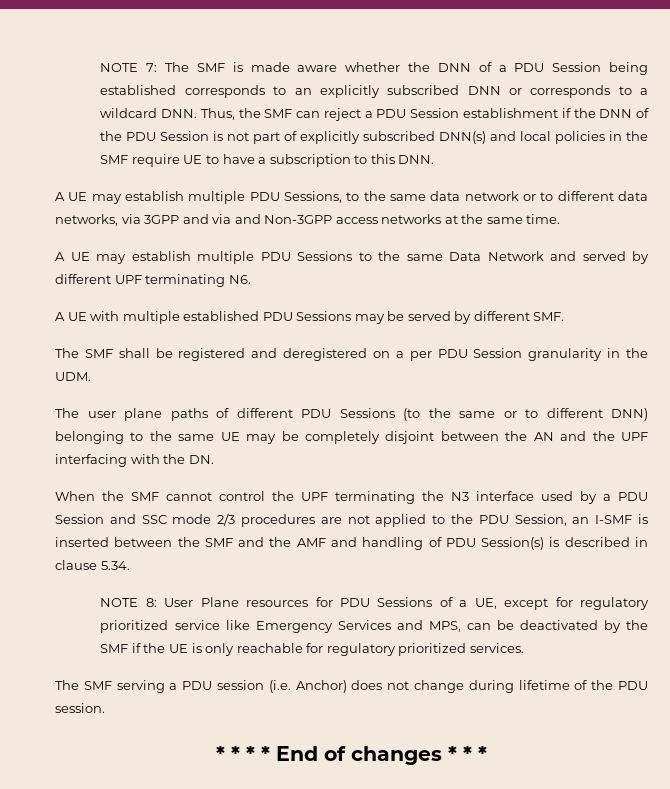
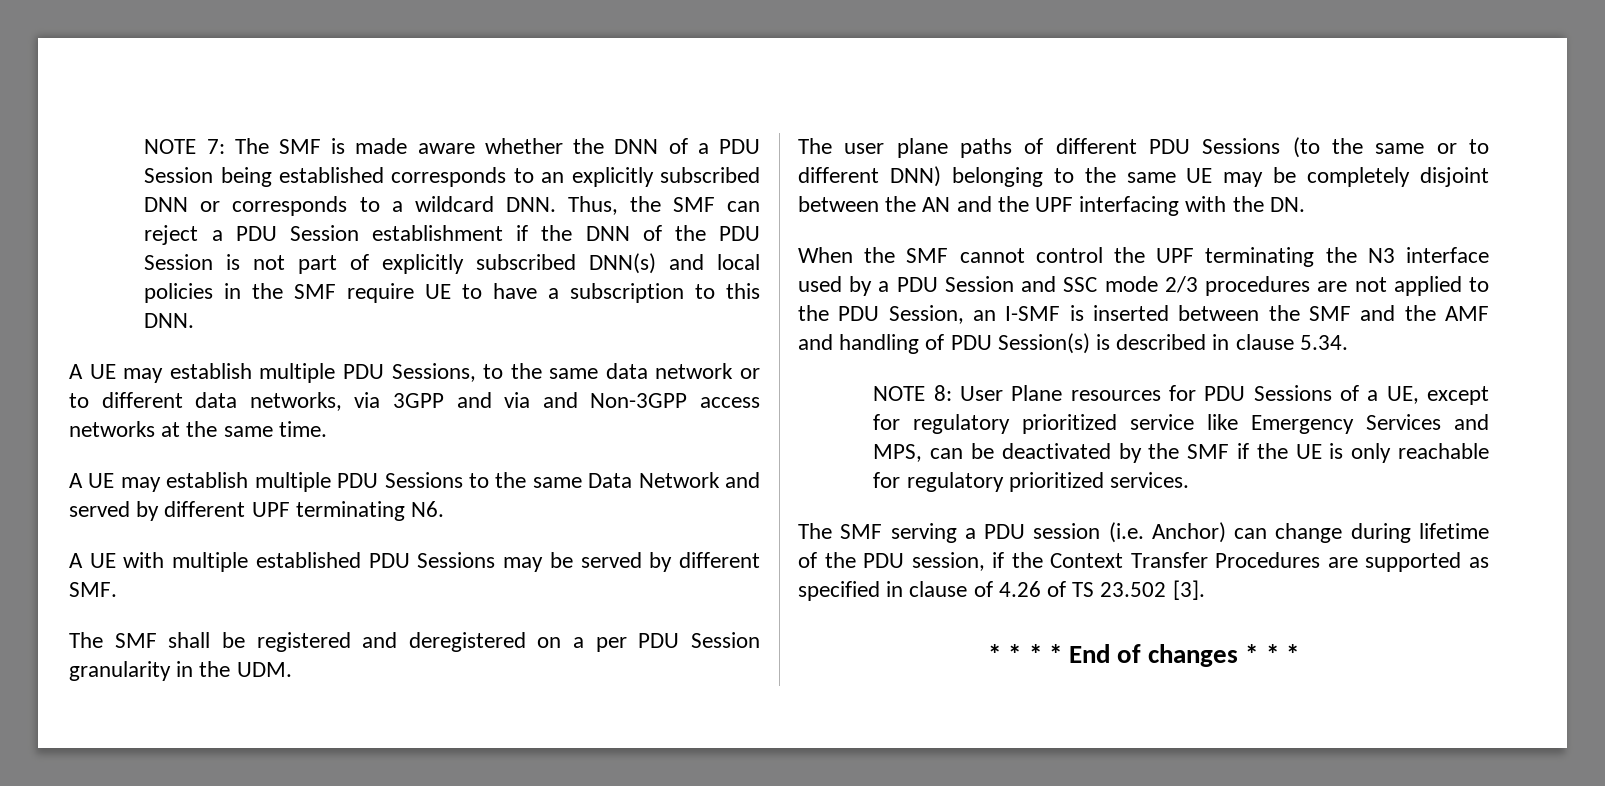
[351,680,410,690] does not -> [1234,528,1268,539] can
[55,703,105,713] session. -> [911,552,1489,572] [798,580,1205,601] session, if the Context Transfer Procedures are supported as specified in clause of 4.26 of TS 23.502 [3].

